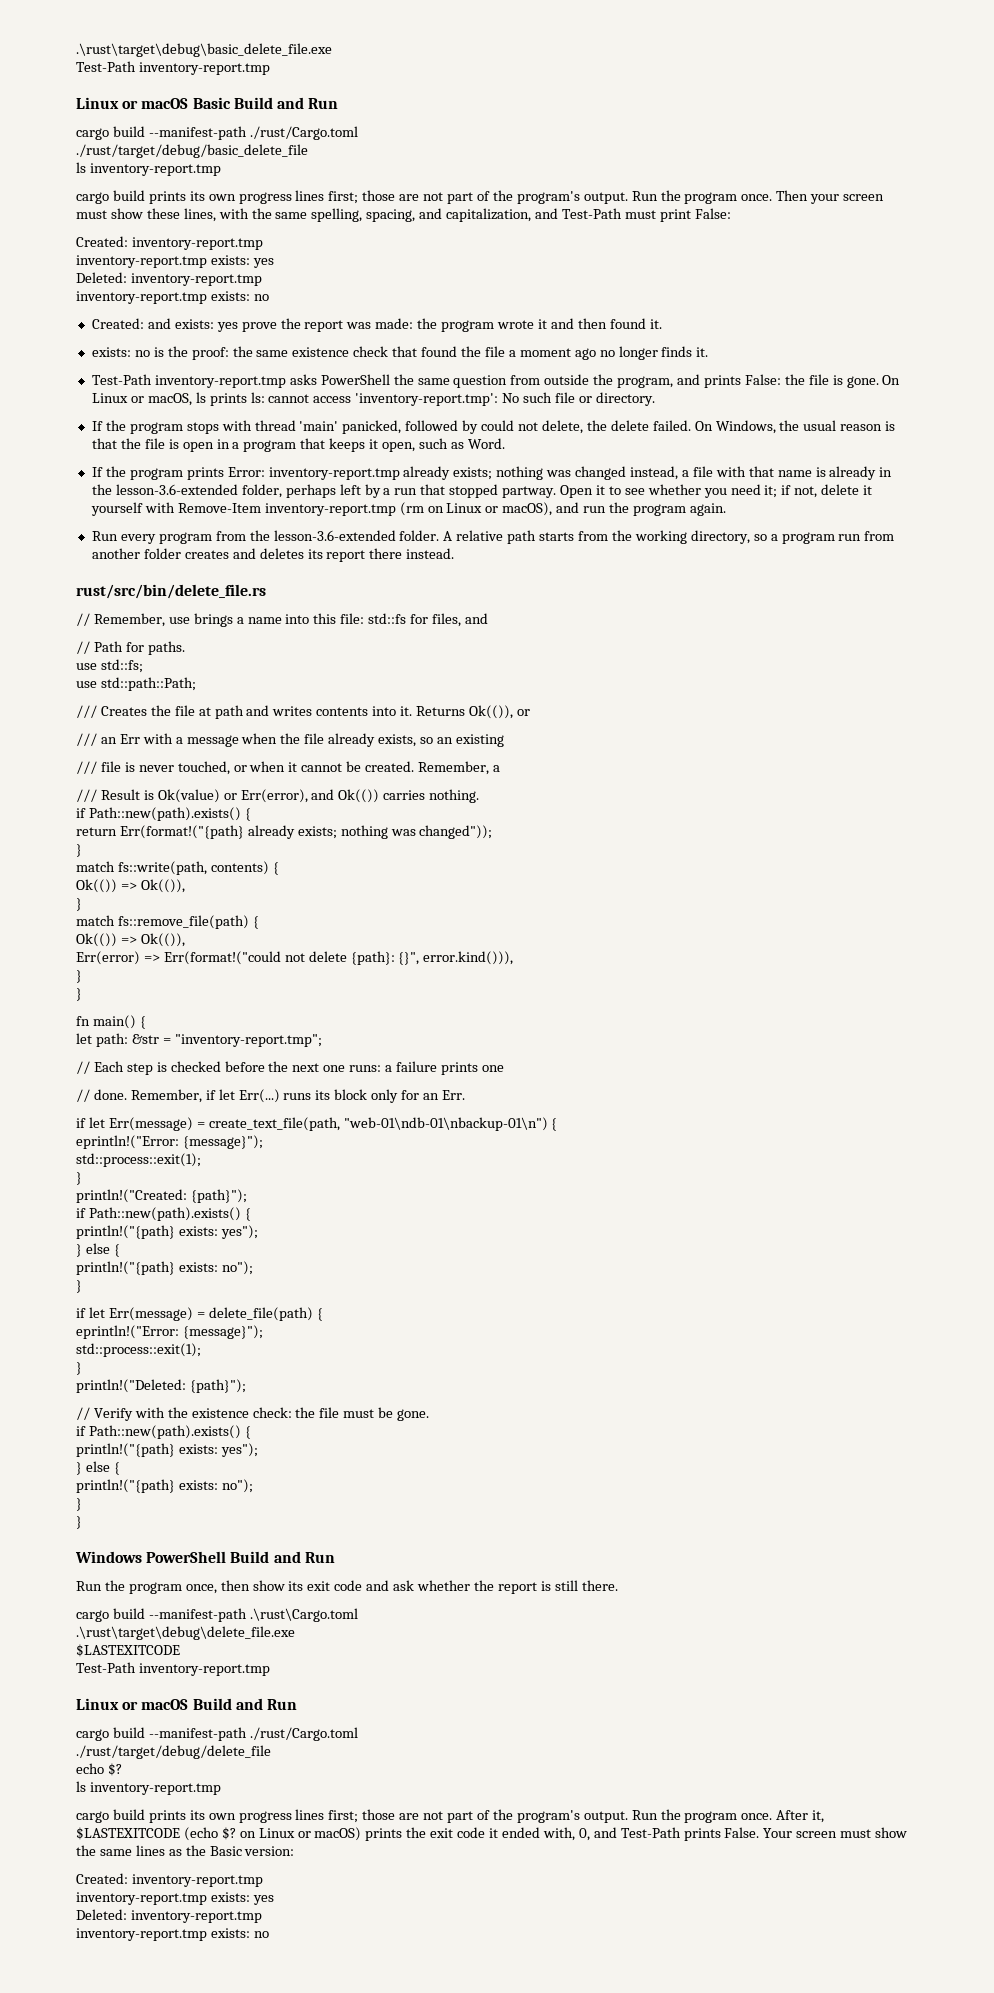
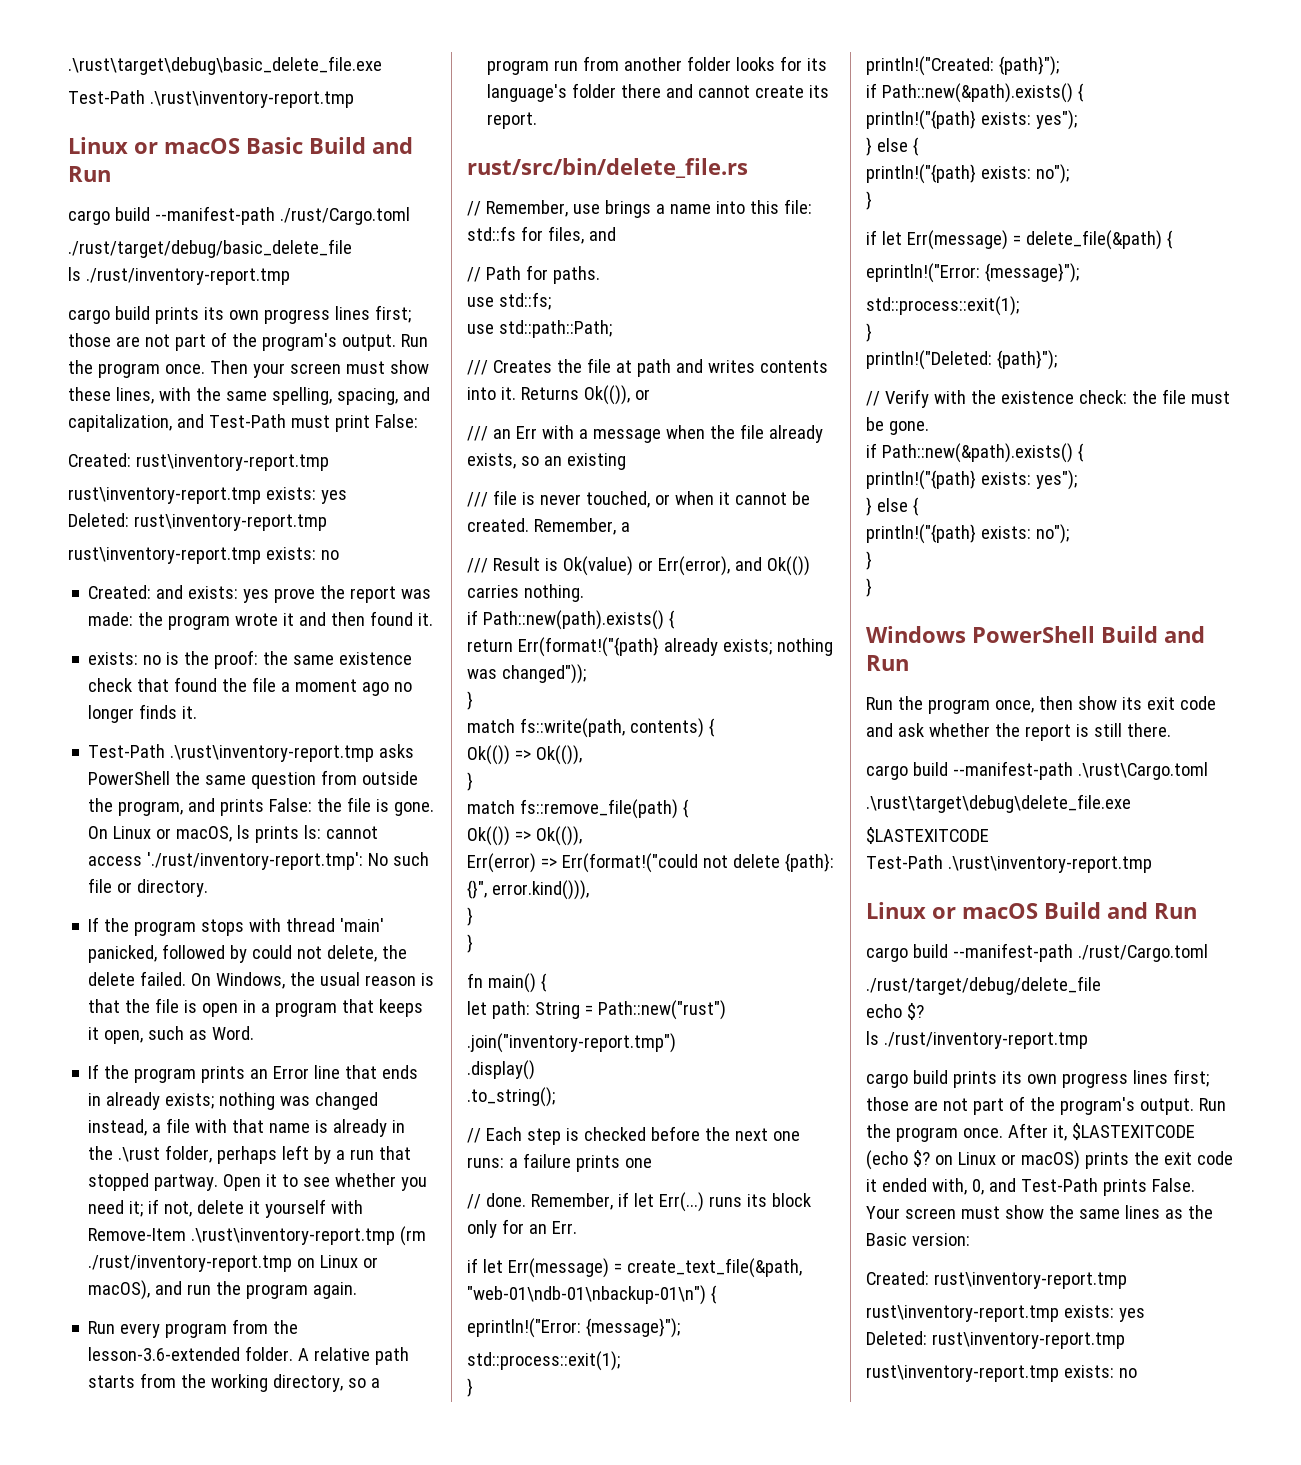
[138,62,270,75] inventory-report.tmp -> [149,91,354,108] .\rust\inventory-report.tmp
[89,163,221,176] inventory-report.tmp -> [85,268,290,285] ./rust/inventory-report.tmp
[131,237,263,250] [76,255,274,268] [76,272,262,286] [76,291,207,304] inventory-report.tmp // inventory-report.tmp exists: yes // Deleted: inventory-report.tmp // inventory-report.tmp -> [135,454,329,471] [68,487,347,504] [68,513,327,531] [68,547,261,564] rust\inventory-report.tmp // rust\inventory-report.tmp exists: yes // Deleted: rust\inventory-report.tmp // rust\inventory-report.tmp
[154,375,286,388] inventory-report.tmp -> [170,745,375,762] .\rust\inventory-report.tmp
[355,393,499,406] 'inventory-report.tmp': -> [147,852,364,870] './rust/inventory-report.tmp':
[227,467,400,480] Error: inventory-report.tmp -> [250,1065,419,1079] [88,1093,102,1106] an Error line that ends in
[115,484,238,495] lesson-3.6-extended -> [118,1147,161,1162] .\rust
[264,502,424,516] inventory-report.tmp (rm -> [191,1226,427,1246] [88,1255,293,1272] .\rust\inventory-report.tmp (rm ./rust/inventory-report.tmp
[184,548,455,562] creates and deletes its report there instead. -> [736,56,828,71] [487,83,830,102] [487,112,538,129] looks for its language's folder there and cannot create its report.
[131,1034,322,1047] &str = "inventory-report.tmp"; -> [534,1000,726,1020] [467,1033,676,1053] [467,1060,535,1080] [467,1087,555,1107] String = Path::new("rust") // .join("inventory-report.tmp") // .display() // .to_string();
[208,1117,340,1131] create_text_file(path, -> [626,1258,802,1278] create_text_file(&path,
[88,1207,241,1221] Path::new(path).exists() -> [881,83,1073,103] Path::new(&path).exists()
[208,1307,313,1321] delete_file(path) -> [1025,230,1162,250] delete_file(&path)
[88,1425,241,1439] Path::new(path).exists() -> [881,443,1073,463] Path::new(&path).exists()
[138,1663,270,1676] inventory-report.tmp -> [947,856,1152,873] .\rust\inventory-report.tmp
[89,1782,221,1795] inventory-report.tmp -> [883,1032,1088,1049] ./rust/inventory-report.tmp
[131,1874,263,1887] [76,1892,274,1905] [76,1909,262,1923] [76,1928,207,1941] inventory-report.tmp // inventory-report.tmp exists: yes // Deleted: inventory-report.tmp // inventory-report.tmp -> [933,1272,1127,1289] [866,1305,1145,1322] [866,1331,1125,1349] [866,1365,1059,1382] rust\inventory-report.tmp // rust\inventory-report.tmp exists: yes // Deleted: rust\inventory-report.tmp // rust\inventory-report.tmp

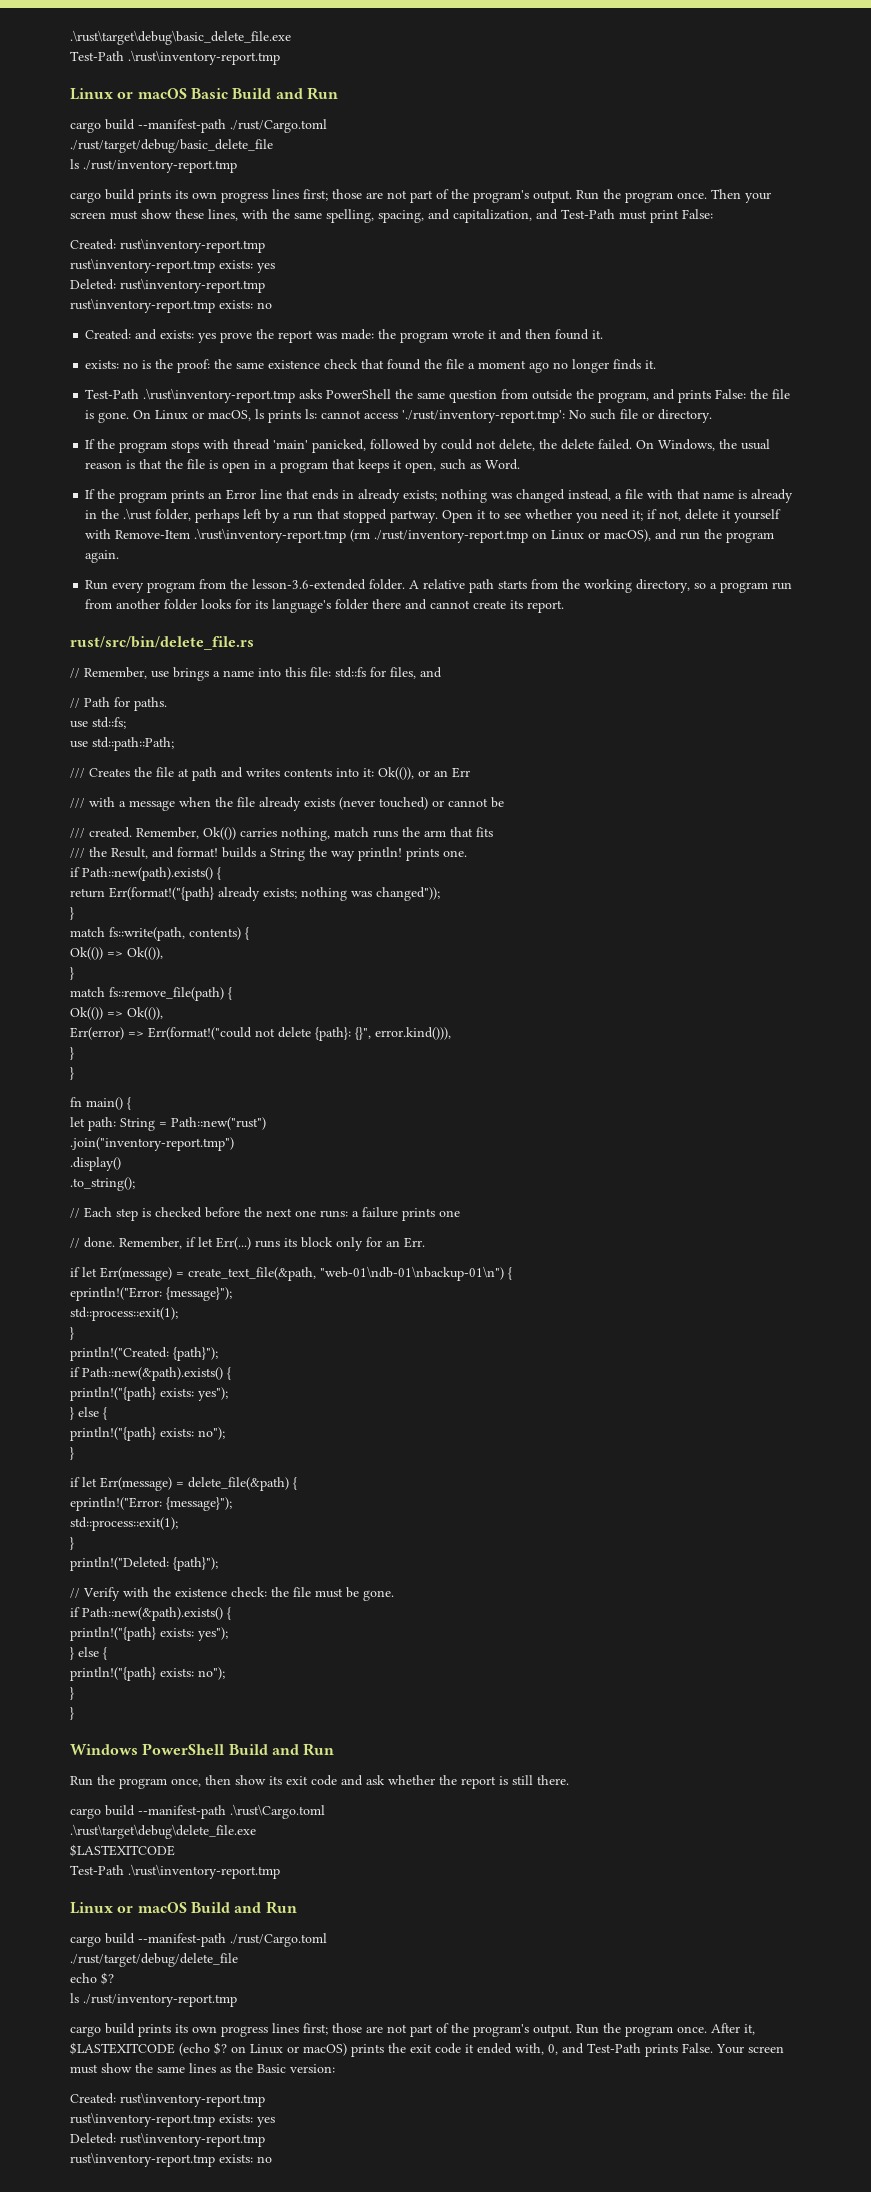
[500,387,579,400] it. Returns -> [363,768,374,777] it:
[467,426,537,441] // /// an Err -> [434,767,470,778] [70,798,85,808] an Err // ///
[467,453,626,470] [467,490,810,508] [467,518,630,535] [467,556,810,576] [467,584,584,602] exists, so an existing // /// file is never touched, or when it cannot be created. Remember, a // /// Result is Ok(value) or Err(error), and Ok(()) carries nothing. -> [304,797,504,810] [70,827,493,841] [70,847,467,861] exists (never touched) or cannot be // /// created. Remember, Ok(()) carries nothing, match runs the arm that fits // /// the Result, and format! builds a String the way println! prints one.

